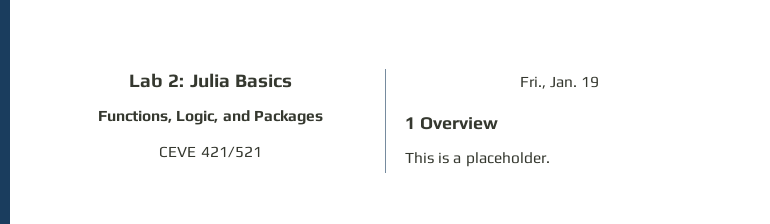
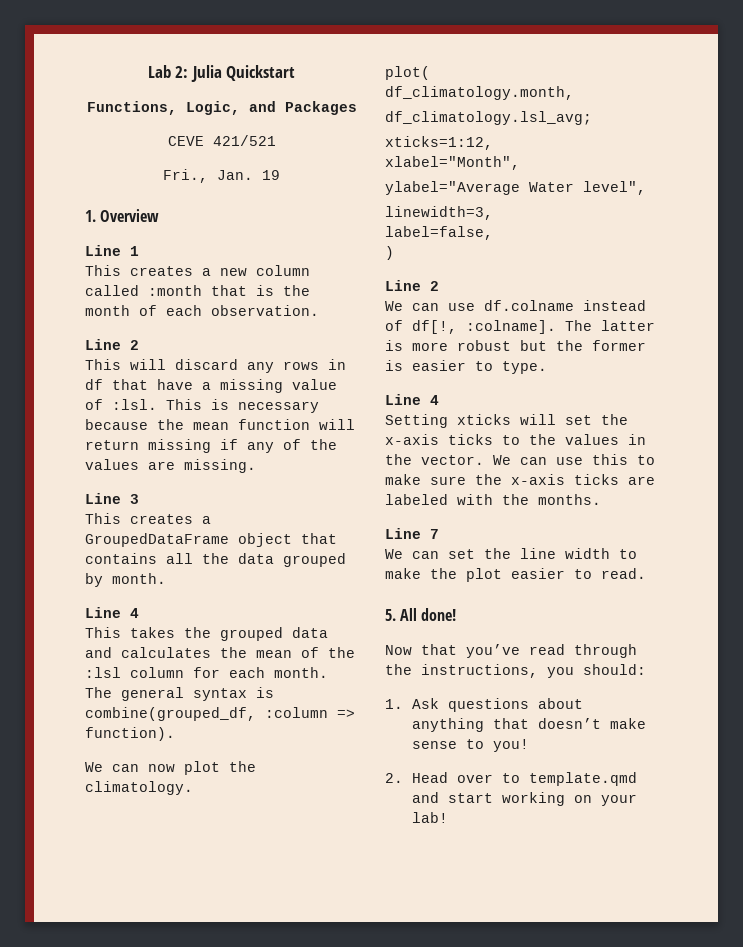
[234,74,292,88] Basics -> [226,65,296,81] Quickstart
[405,117,415,129] 1 -> [85,210,96,222] 1.
[405,152,550,167] This is a placeholder. -> [85,245,139,256] [85,265,310,276] [85,285,310,296] [85,305,319,316] [85,339,139,350] [85,359,346,373] [85,379,337,393] [85,399,319,413] [85,419,355,430] [85,439,337,453] [85,459,256,473] [85,493,139,504] [85,513,211,524] [85,533,337,547] [85,553,346,567] [85,573,166,587] [85,607,139,618] [85,627,328,641] [85,647,355,658] [85,667,328,678] [85,687,274,701] [85,707,355,721] [85,727,175,741] [85,761,256,775] [85,781,193,795] [385,66,430,80] [385,86,574,100] [385,111,592,125] [385,136,493,150] [385,156,520,170] [385,181,646,195] [385,206,493,220] [385,226,493,240] [385,246,394,260] [385,280,439,291] [385,300,646,311] [385,320,655,334] [385,340,646,351] [385,360,547,374] [385,394,439,405] [385,414,628,428] [385,434,646,445] [385,454,655,465] [385,474,655,485] [385,494,601,505] [385,528,439,539] [385,548,637,559] [385,568,646,582] [385,608,457,621] [385,644,637,658] [385,664,646,678] [385,698,584,712] [412,718,647,732] [412,739,530,752] [385,772,638,786] [412,792,638,806] [412,812,449,823] Line 1 // This creates a new column called :month that is the month of each observation. // Line 2 // This will discard any rows in df that have a missing value of :lsl. This is necessary because the mean function will return missing if any of the values are missing. // Line 3 // This creates a GroupedDataFrame object that contains all the data grouped by month. // Line 4 // This takes the grouped data and calculates the mean of the :lsl column for each month. The general syntax is combine(grouped_df, :column => function). // We can now plot the climatology. // plot( // df_climatology.month, // df_climatology.lsl_avg; // xticks=1:12, // xlabel="Month", // ylabel="Average Water level", // linewidth=3, // label=false, // ) // Line 2 // We can use df.colname instead of df[!, :colname]. The latter is more robust but the former is easier to type. // Line 4 // Setting xticks will set the x-axis ticks to the values in the vector. We can use this to make sure the x-axis ticks are labeled with the months. // Line 7 // We can set the line width to make the plot easier to read. // 5. All done! // Now that you’ve read through the instructions, you should: // 1. Ask questions about anything that doesn’t make sense to you! // 2. Head over to template.qmd and start working on your lab!

